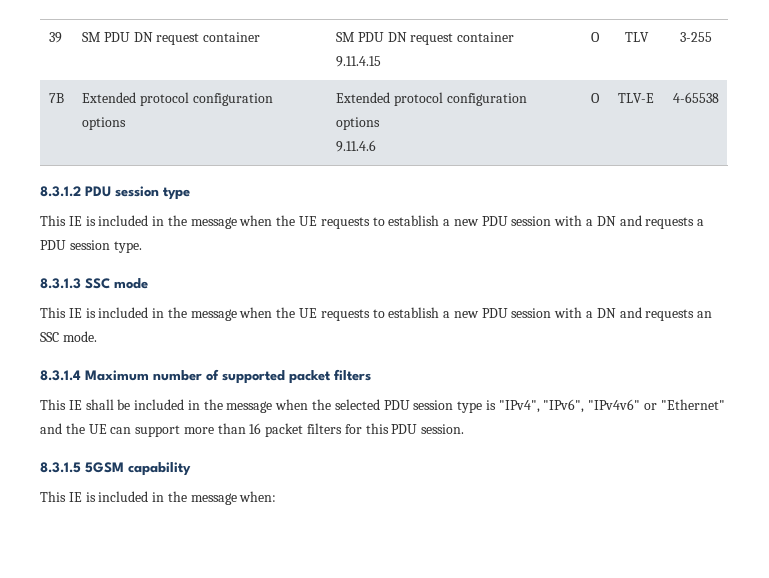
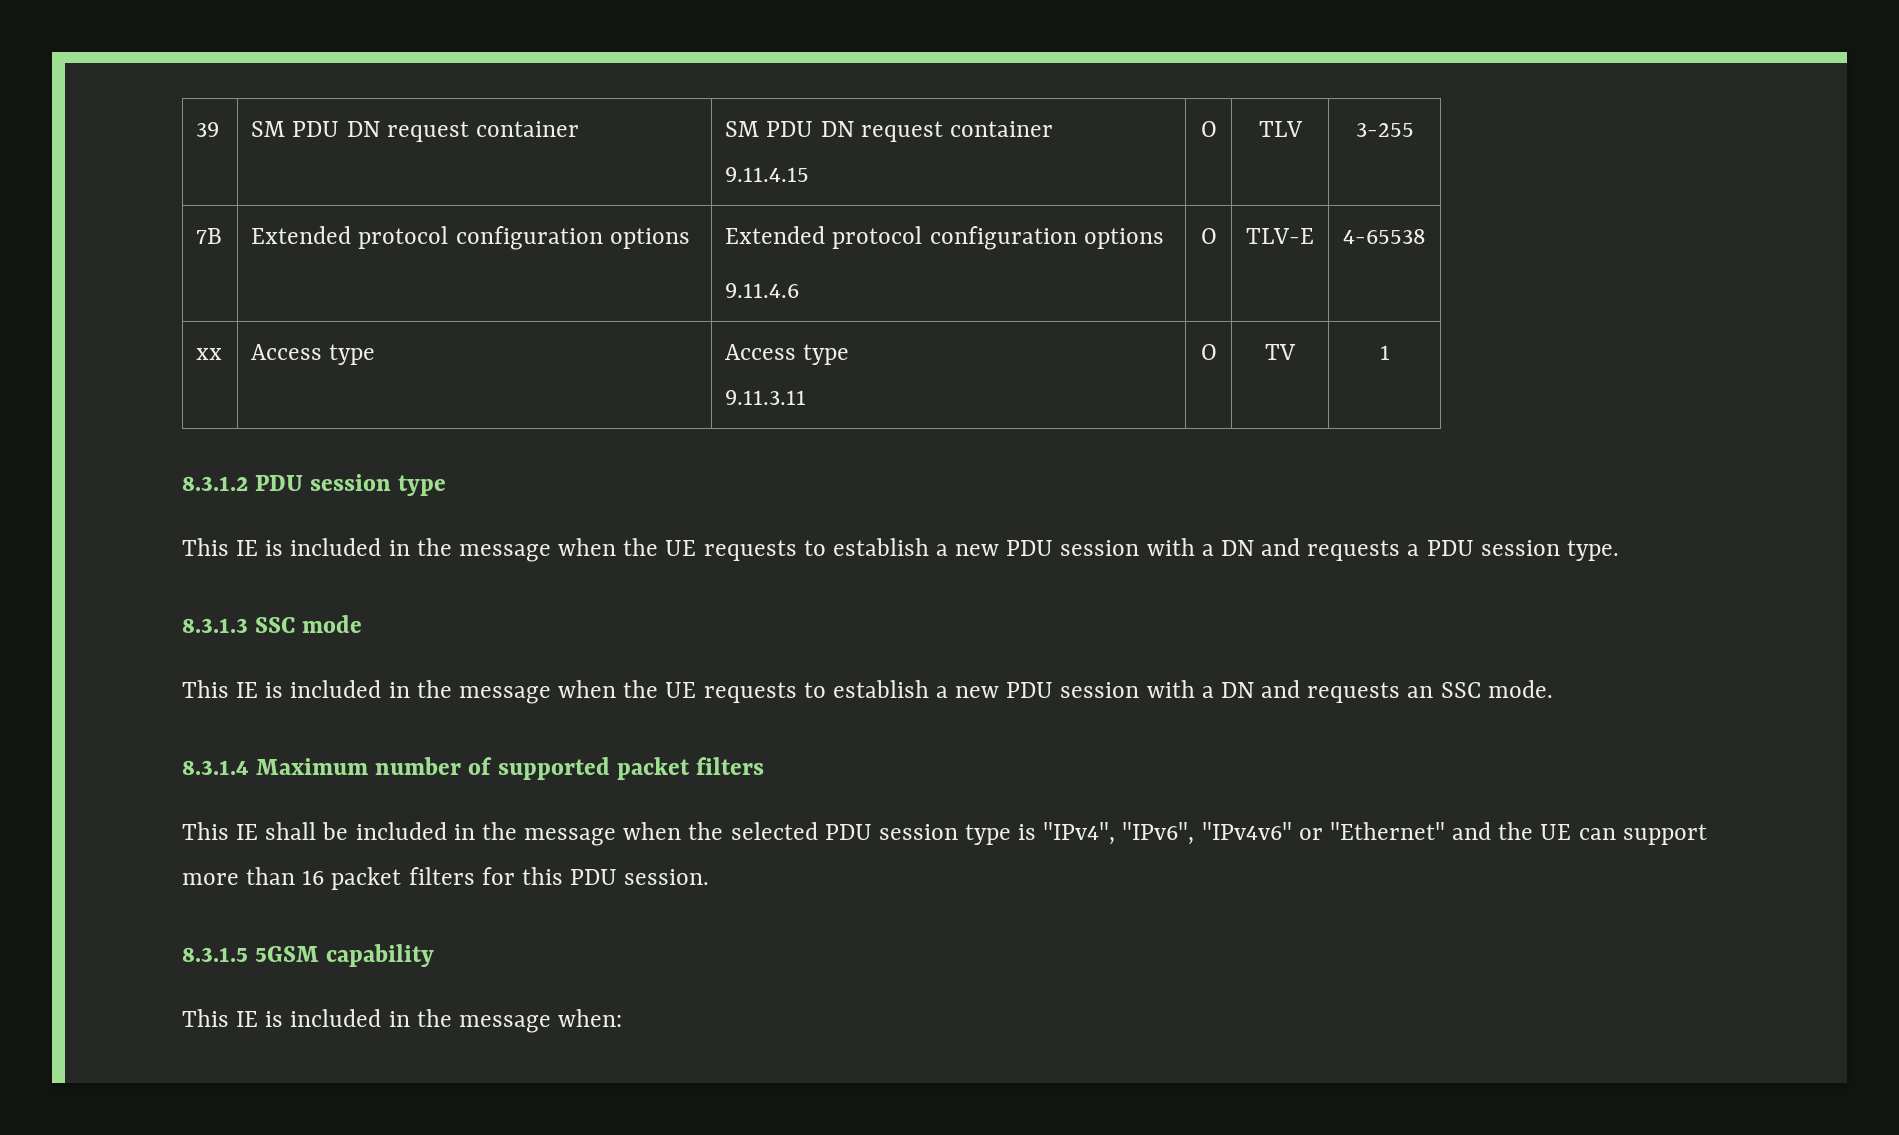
(719, 97) none -> [196,348,223,360] [251,344,376,365] [725,344,850,365] [725,390,807,405] [1200,344,1217,360] [1265,344,1296,360] [1379,345,1390,360] // xx | Access type | Access type // 9.11.3.11 | O | TV | 1

